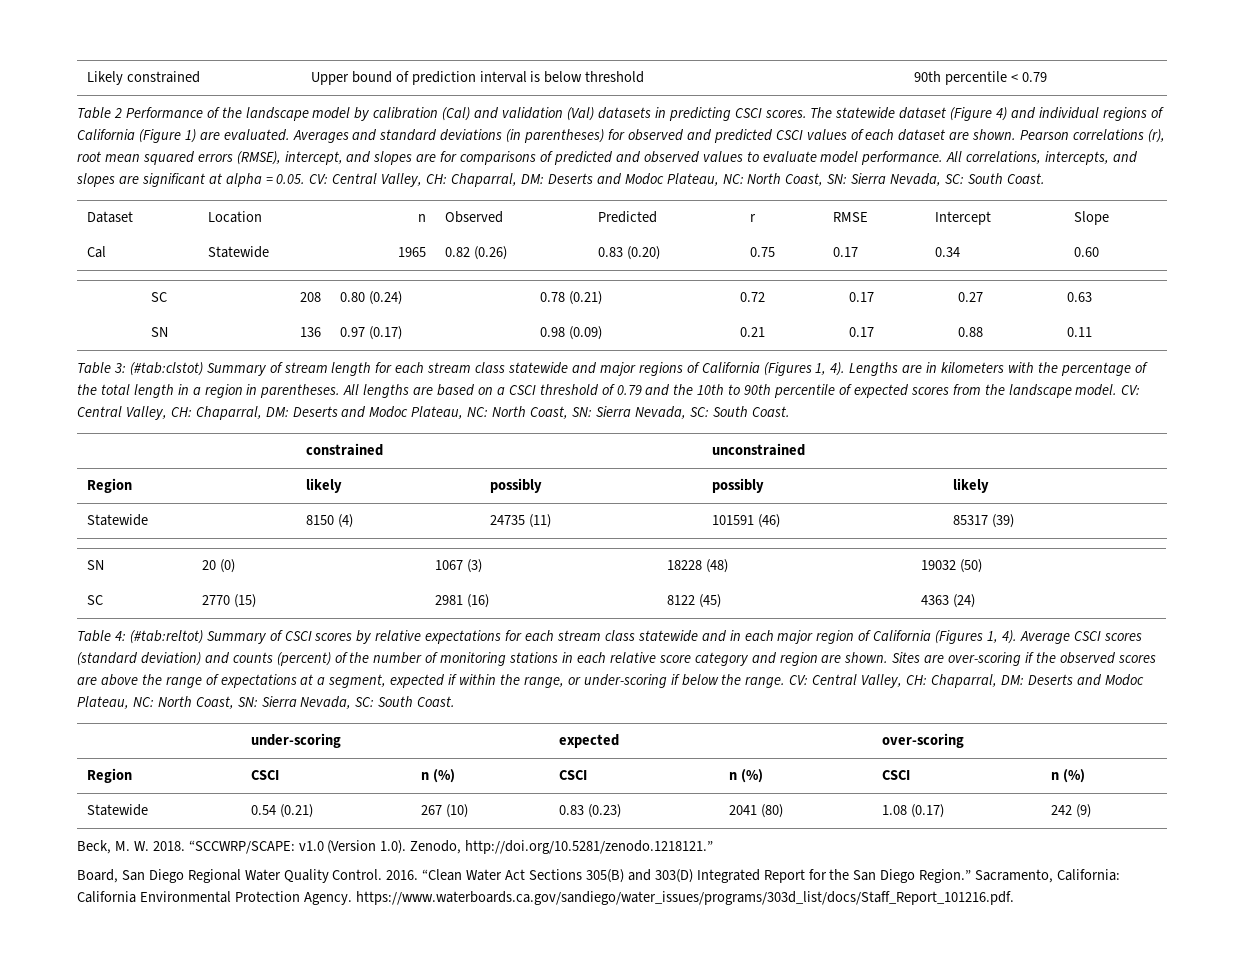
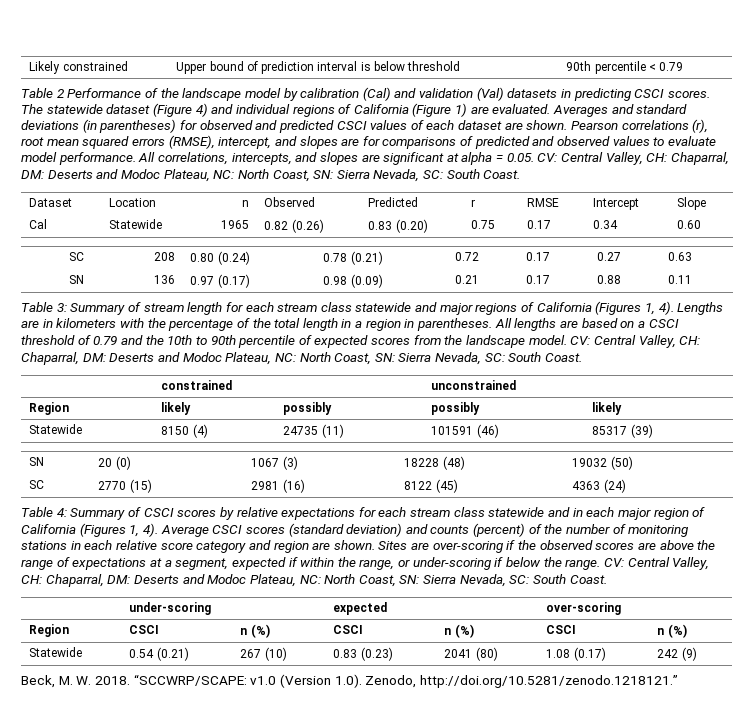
[129,362,203,376] (#tab:clstot) -> (67, 307) none
[129,630,203,644] (#tab:reltot) -> (67, 512) none
[77,869,1121,883] [77,891,1014,905] // Board, San Diego Regional Water Quality Control. 2016. “Clean Water Act Sections 305(B) and 303(D) Integrated Report for the San Diego Region.” Sacramento, California: California Environmental Protection Agency. https://www.waterboards.ca.gov/sandiego/water_issues/programs/303d_list/docs/Staff_Report_101216.pdf. -> (678, 681) none

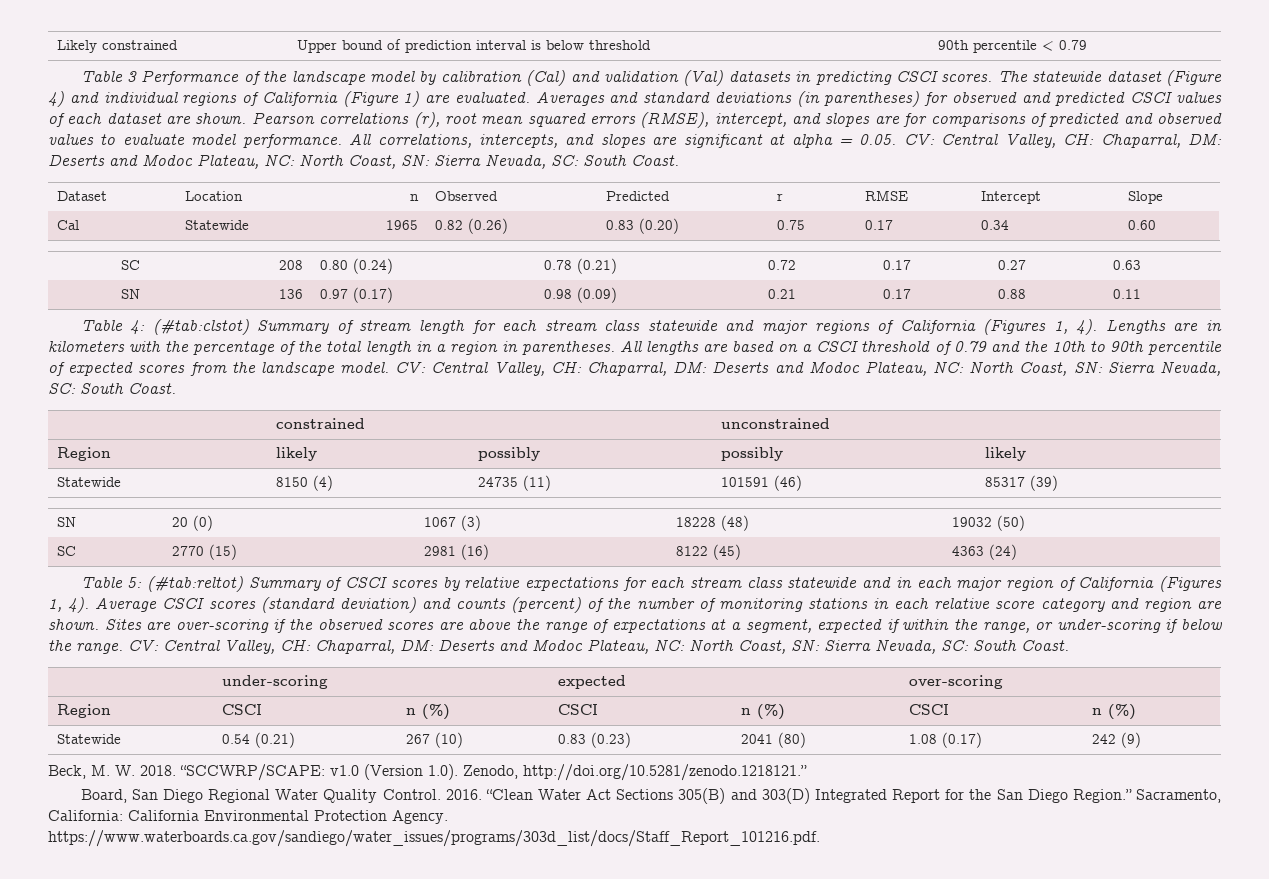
[56,89,65,98] 2 -> [127,71,138,82] 3
[56,303,67,312] 3: -> [130,319,249,335] 4: (#tab:clstot)
[56,508,67,517] 4: -> [127,576,244,592] 5: (#tab:reltot)
(678, 681) none -> [80,788,1221,804] [48,810,448,824] [48,830,820,847] // Board, San Diego Regional Water Quality Control. 2016. “Clean Water Act Sections 305(B) and 303(D) Integrated Report for the San Diego Region.” Sacramento, California: California Environmental Protection Agency. https://www.waterboards.ca.gov/sandiego/water_issues/programs/303d_list/docs/Staff_Report_101216.pdf.

